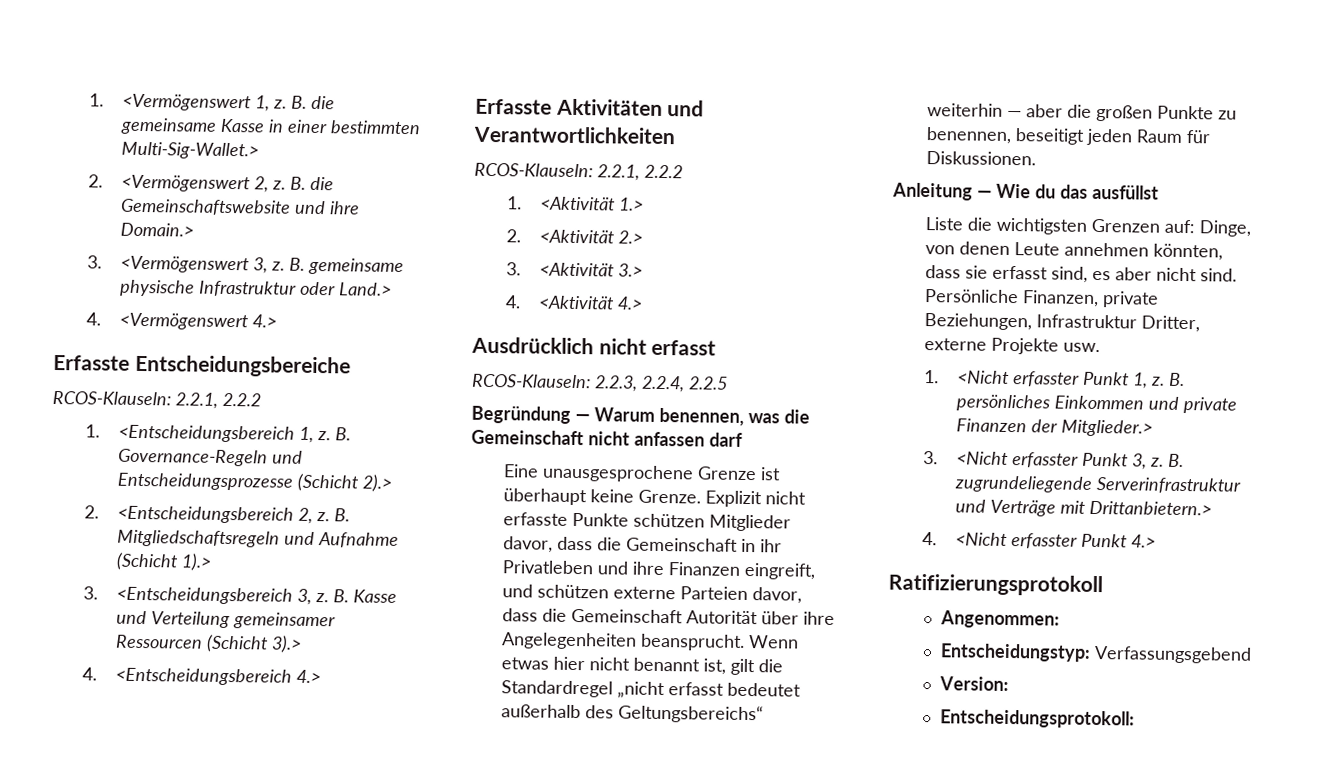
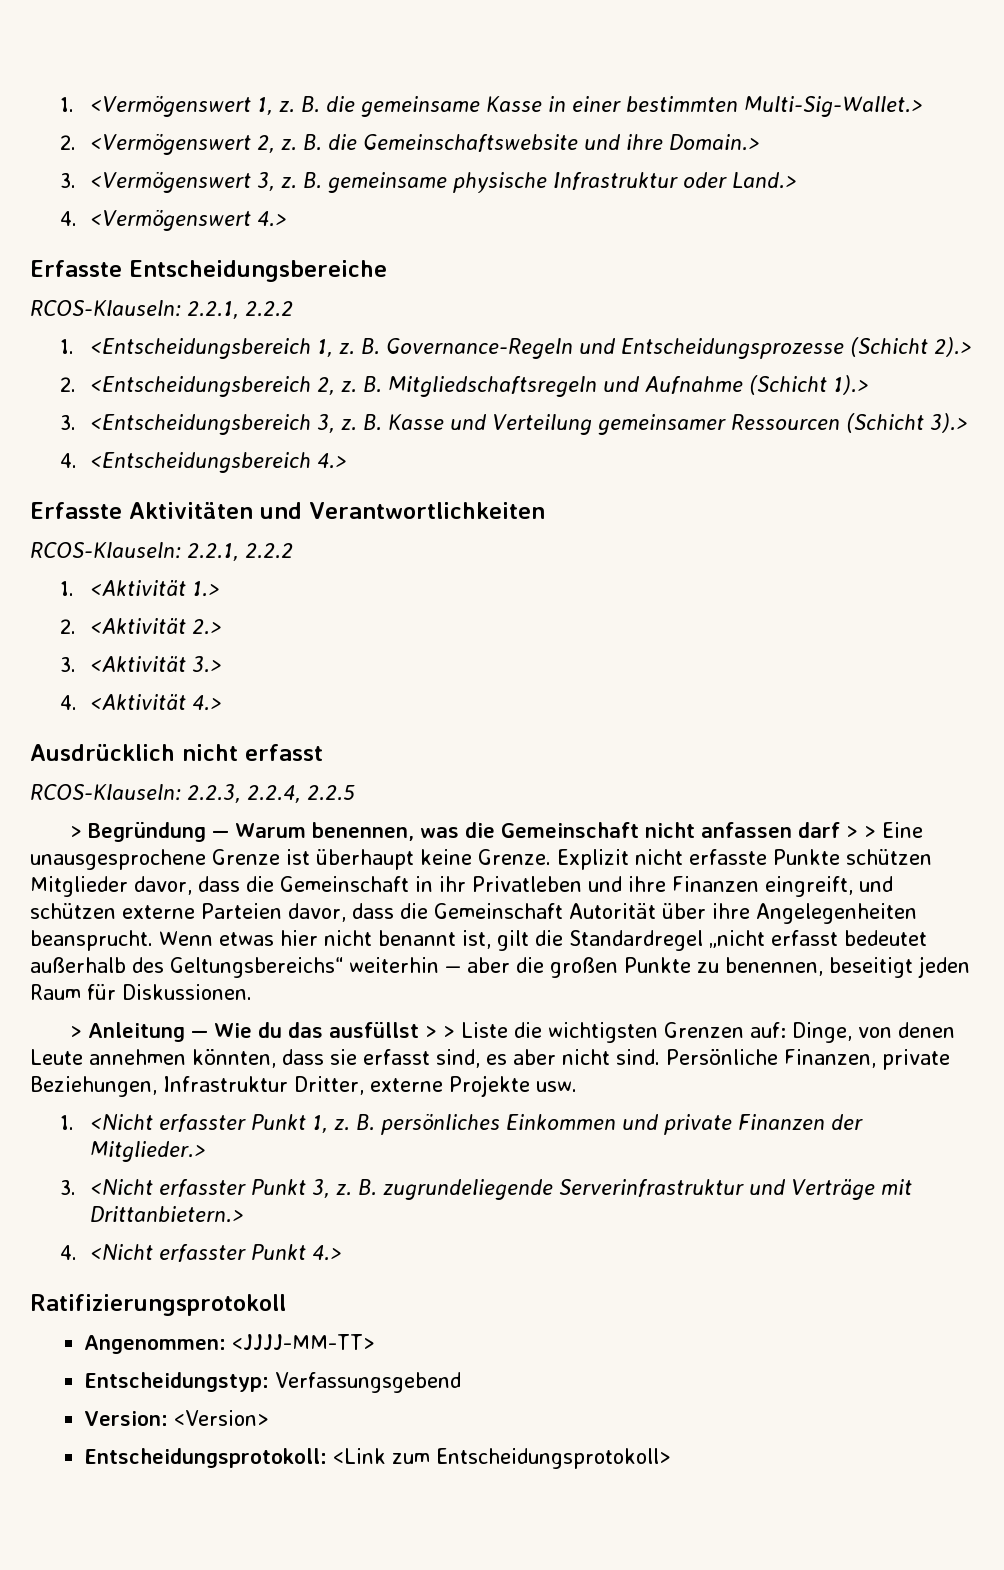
(728, 383) none -> [69,826,82,838] >
(743, 439) // -> [845,826,876,838] > >
(1036, 158) none -> [69,1026,82,1038] >
(1159, 192) // -> [424,1026,455,1038] > >
(1060, 619) none -> [232,1334,376,1350] <JJJJ-MM-TT>
(1009, 684) none -> [174,1410,270,1426] <Version>
(1135, 719) none -> [333,1448,672,1469] <Link zum Entscheidungsprotokoll>

